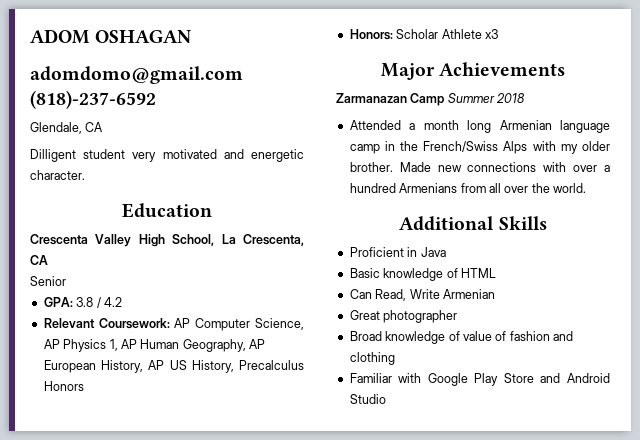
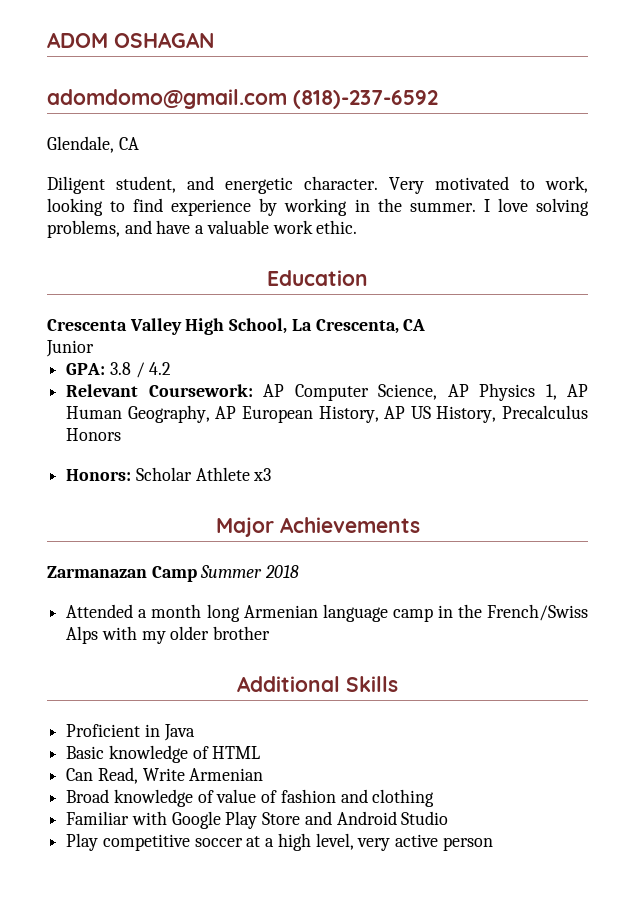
[30,149,217,162] Dilligent student very motivated -> [47,176,176,194] Diligent student,
(85, 175) none -> [389,176,588,194] [47,198,589,216] [47,220,358,238] Very motivated to work, looking to find experience by working in the summer. I love solving problems, and have a valuable work ethic.
[30,276,66,286] Senior -> [46,340,94,357] Junior
[349,162,610,172] [349,183,586,193] brother. Made new connections with over a hundred Armenians from all over the world. -> [213,626,271,640] brother
[349,310,458,323] // Great photographer -> (264, 774) none
(386, 399) none -> [66,833,493,851] // Play competitive soccer at a high level, very active person

